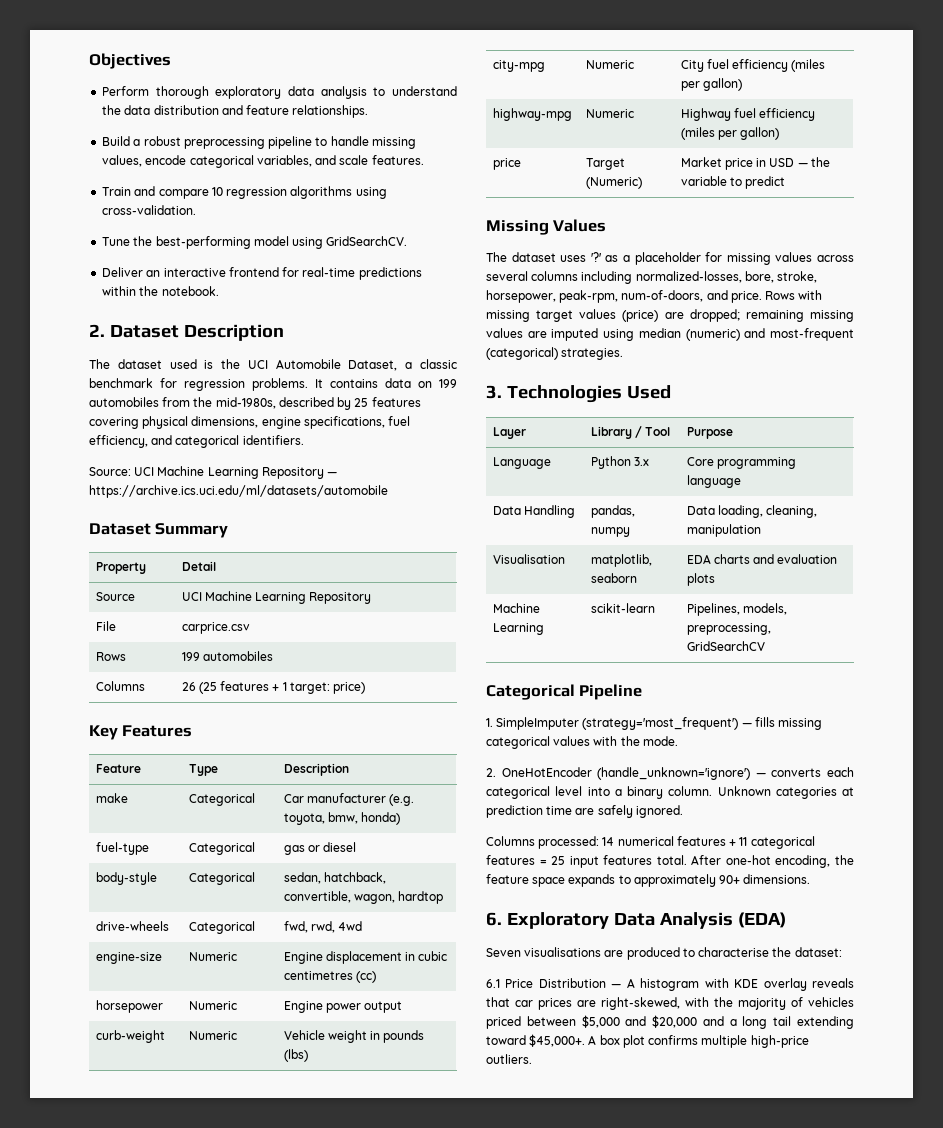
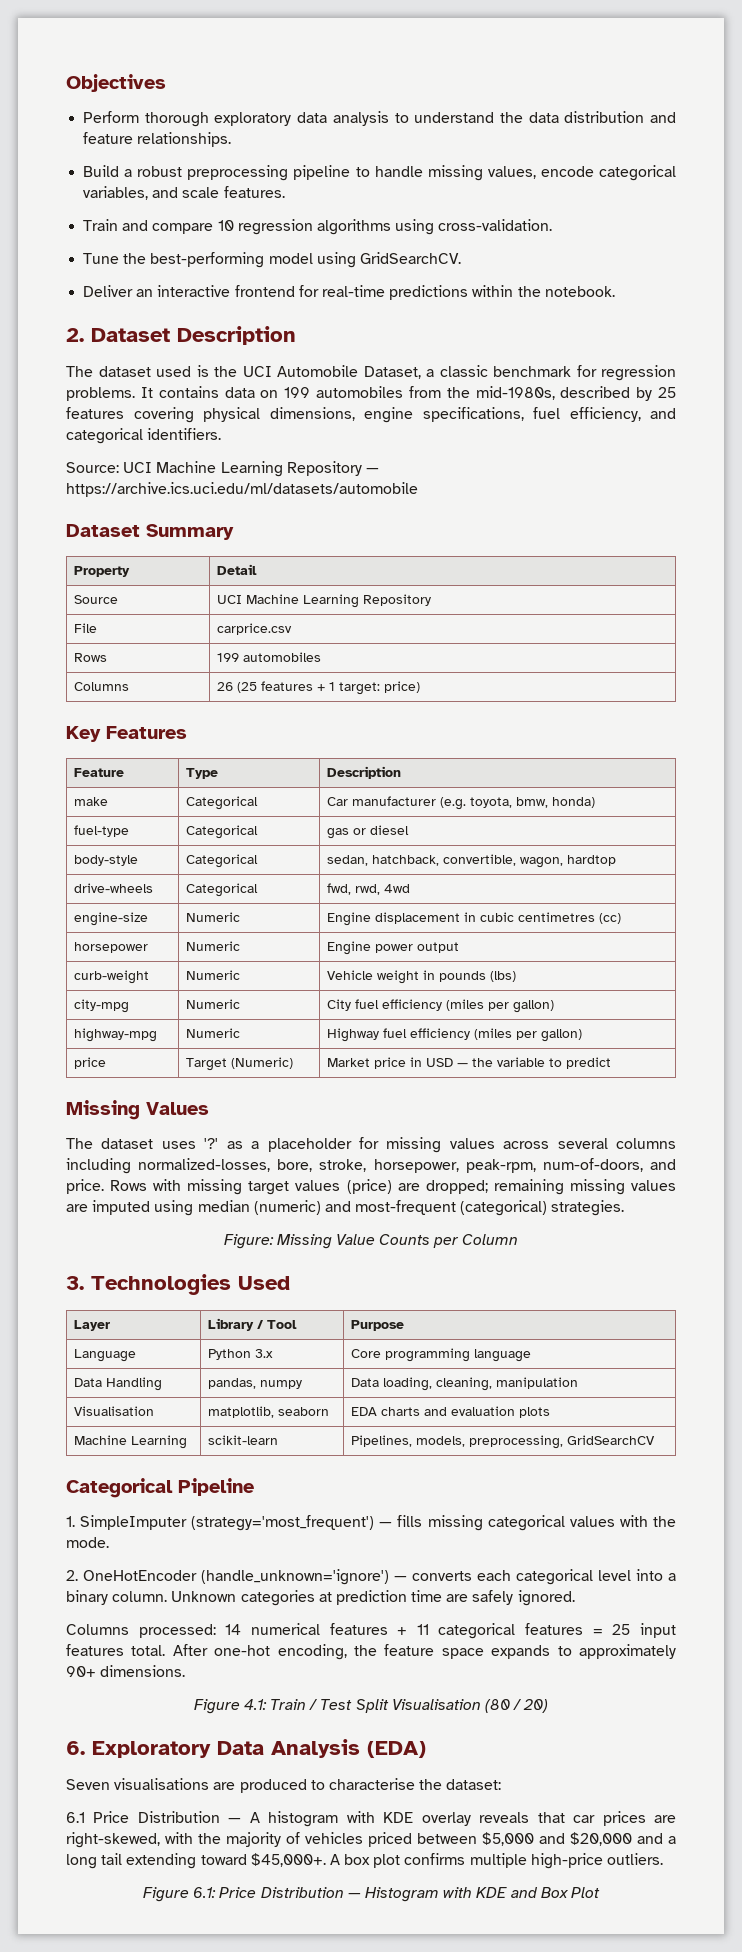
(624, 354) none -> [223,1234,519,1249] // Figure: Missing Value Counts per Column
(811, 879) none -> [193,1699,549,1714] // Figure 4.1: Train / Test Split Visualisation (80 / 20)
(532, 1059) none -> [143,1887,600,1902] // Figure 6.1: Price Distribution — Histogram with KDE and Box Plot

